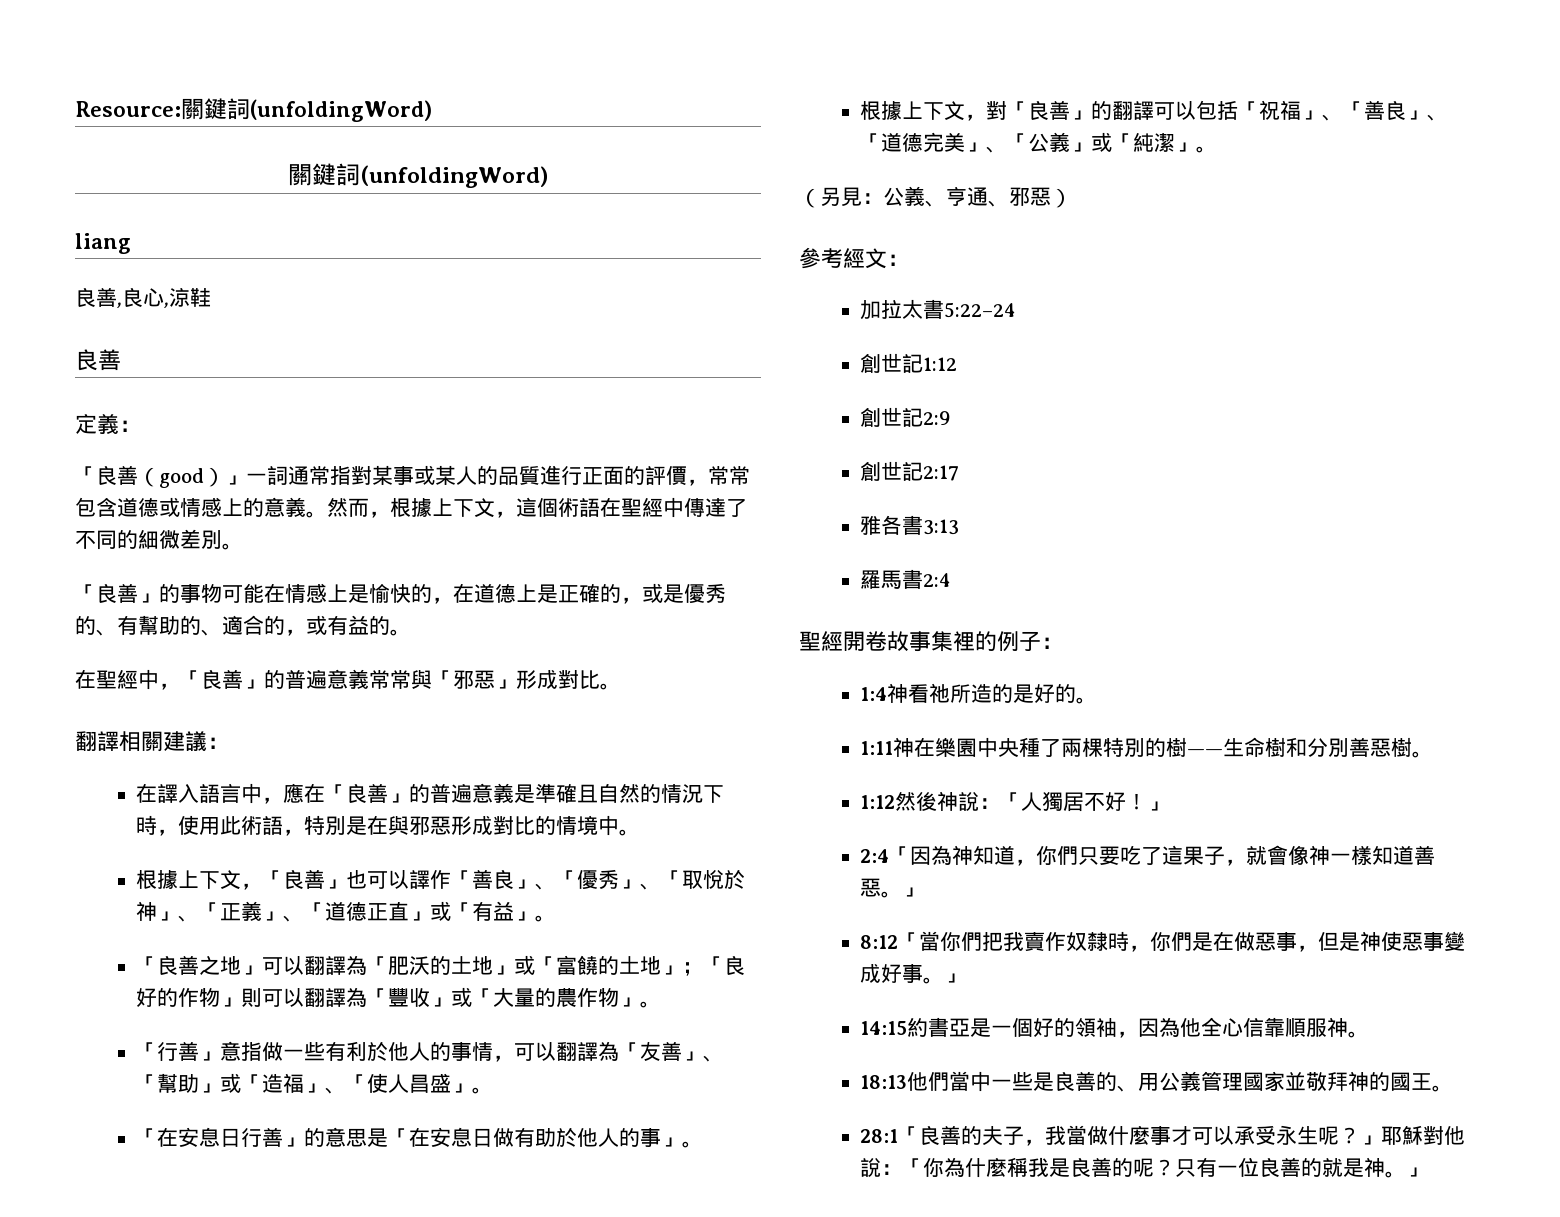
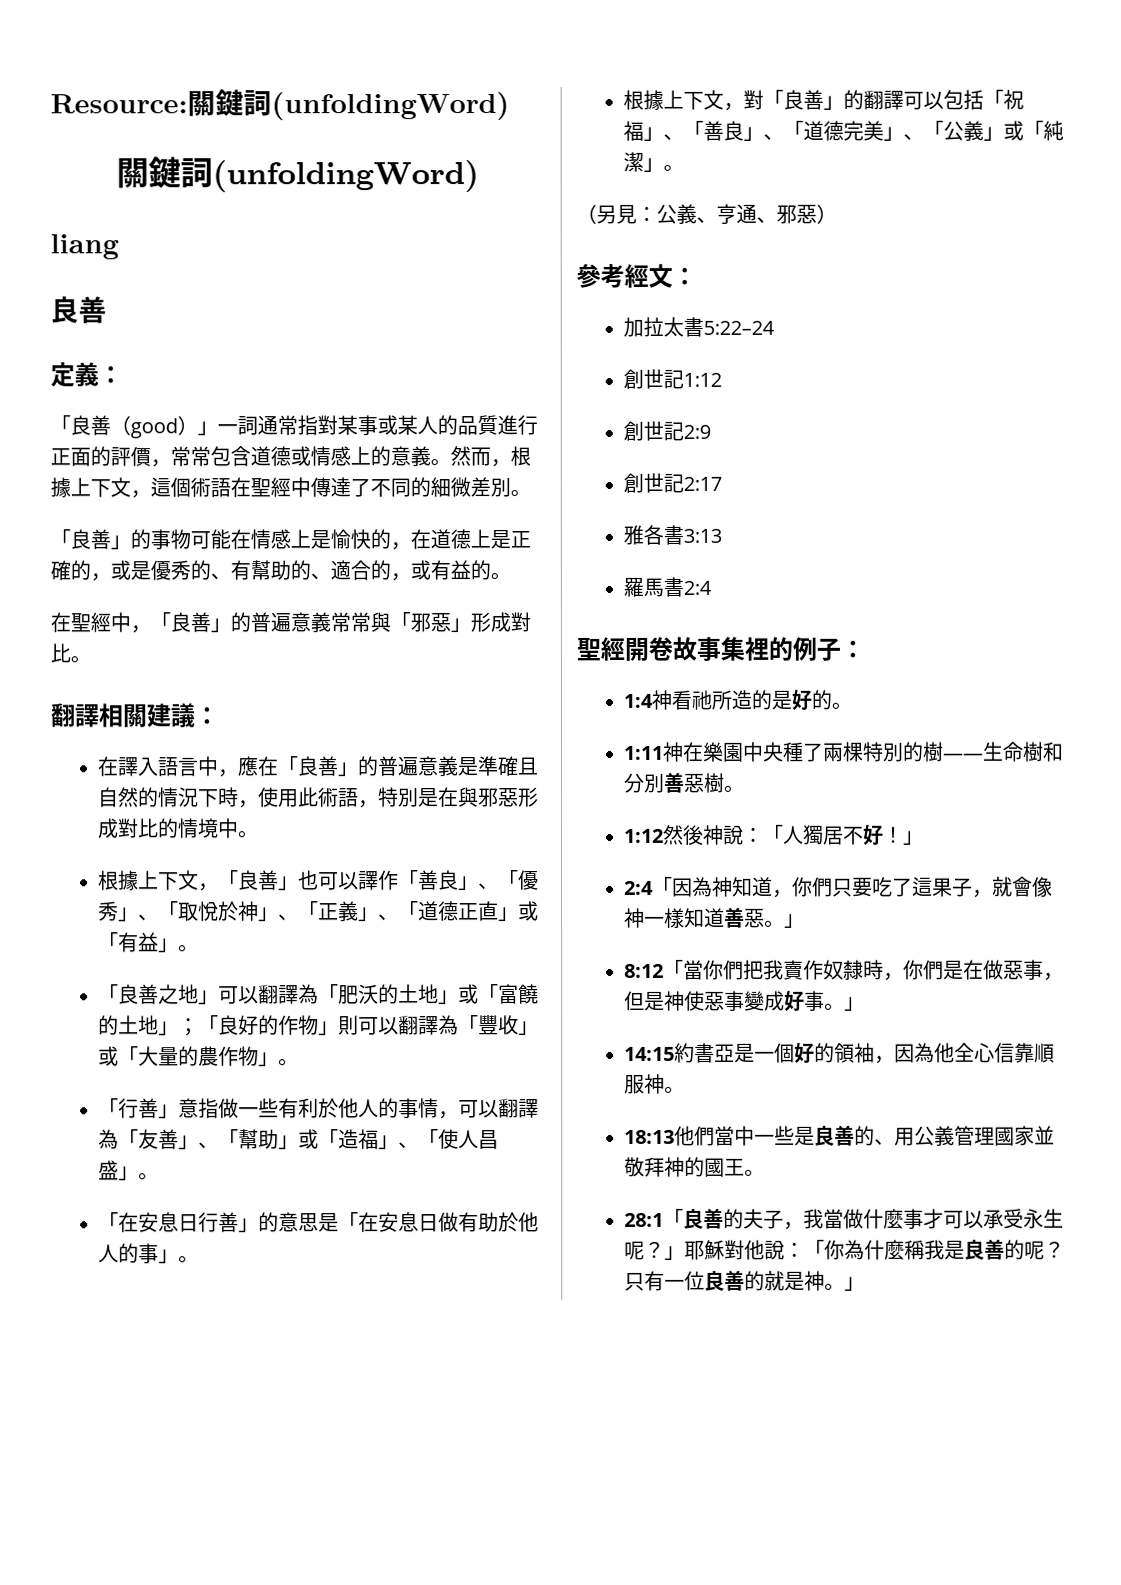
[75,287,211,308] // 良善,良心,涼鞋 -> (119, 247) none

